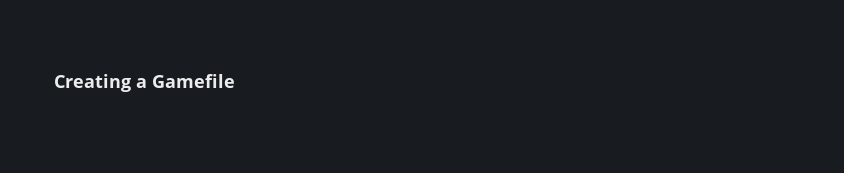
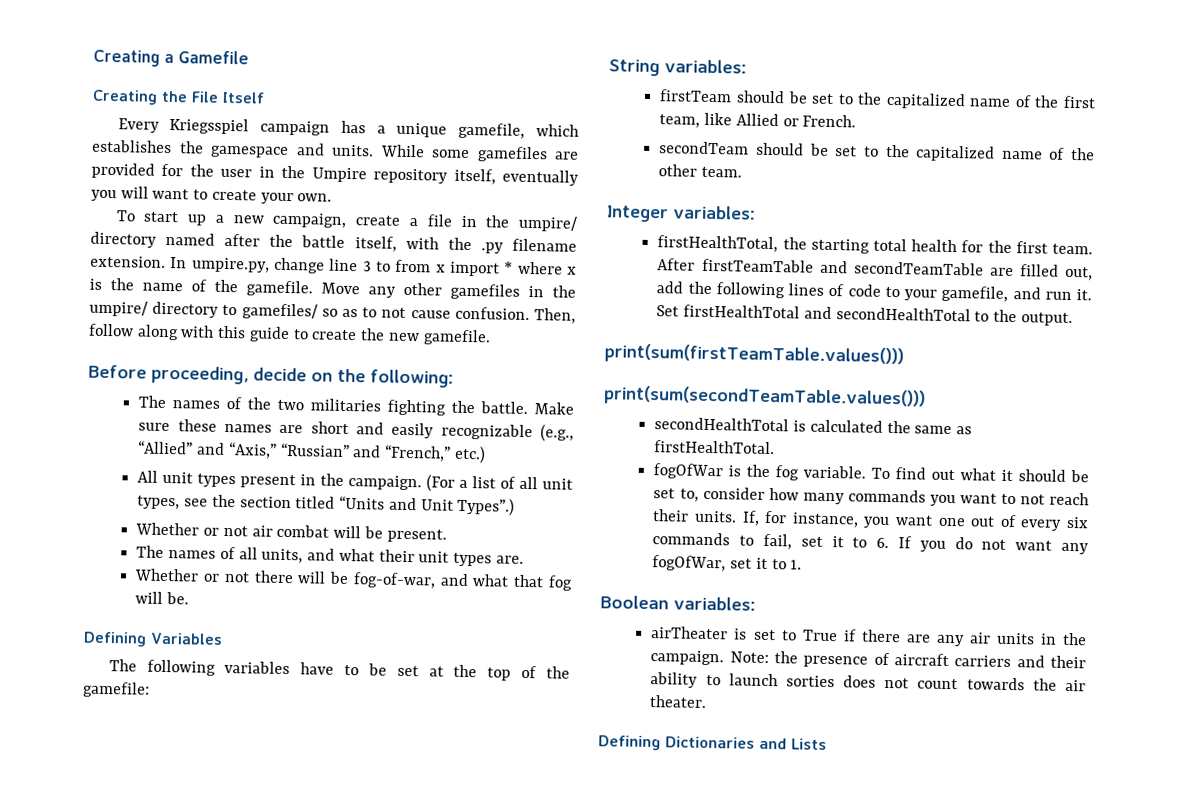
(235, 81) none -> [92,89,265,105] [117,118,579,139] [92,139,579,163] [91,162,580,186] [91,186,333,205] [115,210,578,232] [90,231,577,254] [90,255,577,277] [89,278,576,300] [89,300,576,324] [88,323,491,346] [88,364,454,388] [138,395,574,416] [138,419,574,442] [138,440,486,464] [137,470,573,492] [137,494,516,516] [135,522,447,543] [136,545,524,567] [134,568,573,591] [135,591,190,605] [83,631,223,647] [108,659,570,681] [82,681,150,698] [609,59,747,77] [659,89,1096,110] [659,112,857,128] [659,141,1095,162] [658,164,743,178] [606,205,756,223] [657,235,1093,255] [657,258,1093,281] [656,281,1092,302] [656,304,1073,327] [604,343,904,367] [603,385,926,409] [654,417,973,435] [654,440,776,455] [653,463,1089,483] [653,486,1089,507] [652,509,1089,531] [652,532,1089,555] [652,555,803,572] [600,595,756,611] [651,626,1087,647] [650,650,1086,669] [650,672,1086,692] [649,695,708,708] [598,735,827,751] // Creating the File Itself // Every Kriegsspiel campaign has a unique gamefile, which establishes the gamespace and units. While some gamefiles are provided for the user in the Umpire repository itself, eventually you will want to create your own. // To start up a new campaign, create a file in the umpire/ directory named after the battle itself, with the .py filename extension. In umpire.py, change line 3 to from x import * where x is the name of the gamefile. Move any other gamefiles in the umpire/ directory to gamefiles/ so as to not cause confusion. Then, follow along with this guide to create the new gamefile. // Before proceeding, decide on the following: // The names of the two militaries fighting the battle. Make sure these names are short and easily recognizable (e.g., “Allied” and “Axis,” “Russian” and “French,” etc.) // All unit types present in the campaign. (For a list of all unit types, see the section titled “Units and Unit Types”.) // Whether or not air combat will be present. // The names of all units, and what their unit types are. // Whether or not there will be fog-of-war, and what that fog will be. // Defining Variables // The following variables have to be set at the top of the gamefile: // String variables: // firstTeam should be set to the capitalized name of the first team, like Allied or French. // secondTeam should be set to the capitalized name of the other team. // Integer variables: // firstHealthTotal, the starting total health for the first team. After firstTeamTable and secondTeamTable are filled out, add the following lines of code to your gamefile, and run it. Set firstHealthTotal and secondHealthTotal to the output. // print(sum(firstTeamTable.values())) // print(sum(secondTeamTable.values())) // secondHealthTotal is calculated the same as firstHealthTotal. // fogOfWar is the fog variable. To find out what it should be set to, consider how many commands you want to not reach their units. If, for instance, you want one out of every six commands to fail, set it to 6. If you do not want any fogOfWar, set it to 1. // Boolean variables: // airTheater is set to True if there are any air units in the campaign. Note: the presence of aircraft carriers and their ability to launch sorties does not count towards the air theater. // Defining Dictionaries and Lists

